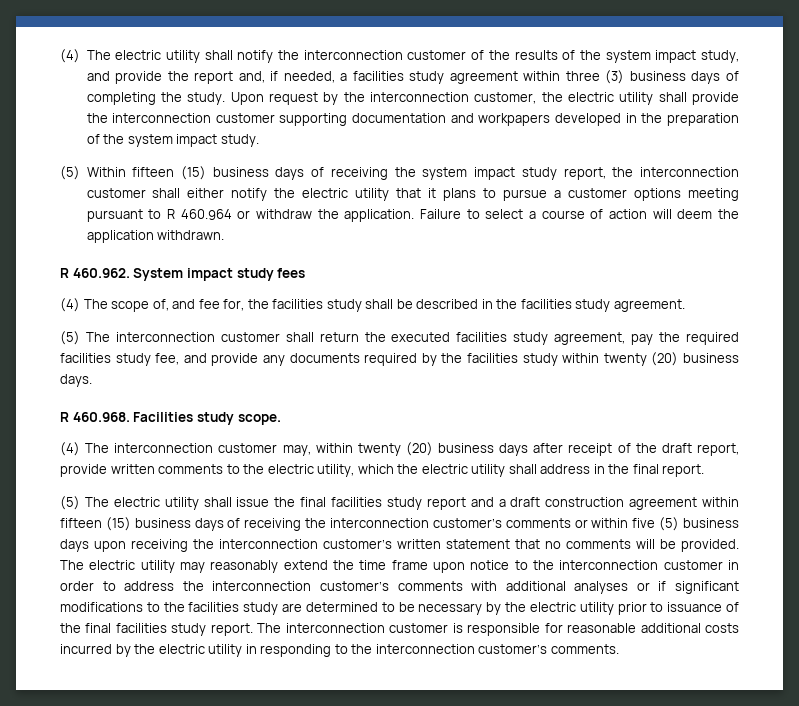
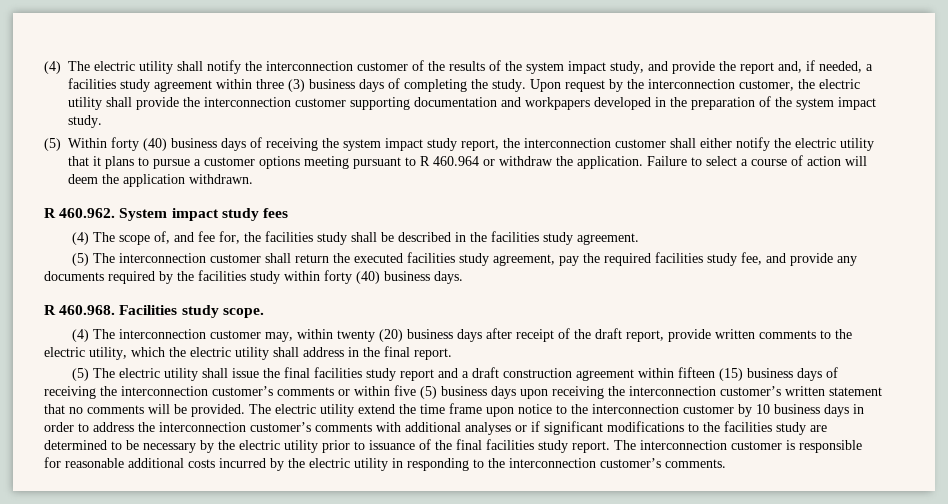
[132,166,206,180] fifteen (15) -> [111,137,167,151] forty (40)
[603,352,679,366] twenty (20) -> [324,270,380,284] forty (40)
[180,560,279,573] may reasonably -> (354, 410) none
(723, 565) none -> [738,404,849,417] by 10 business days

